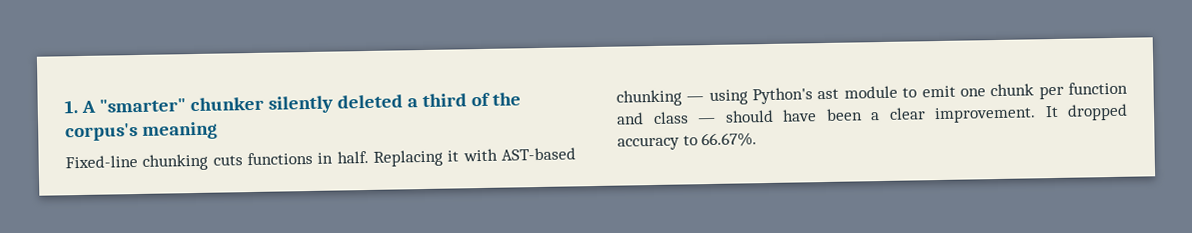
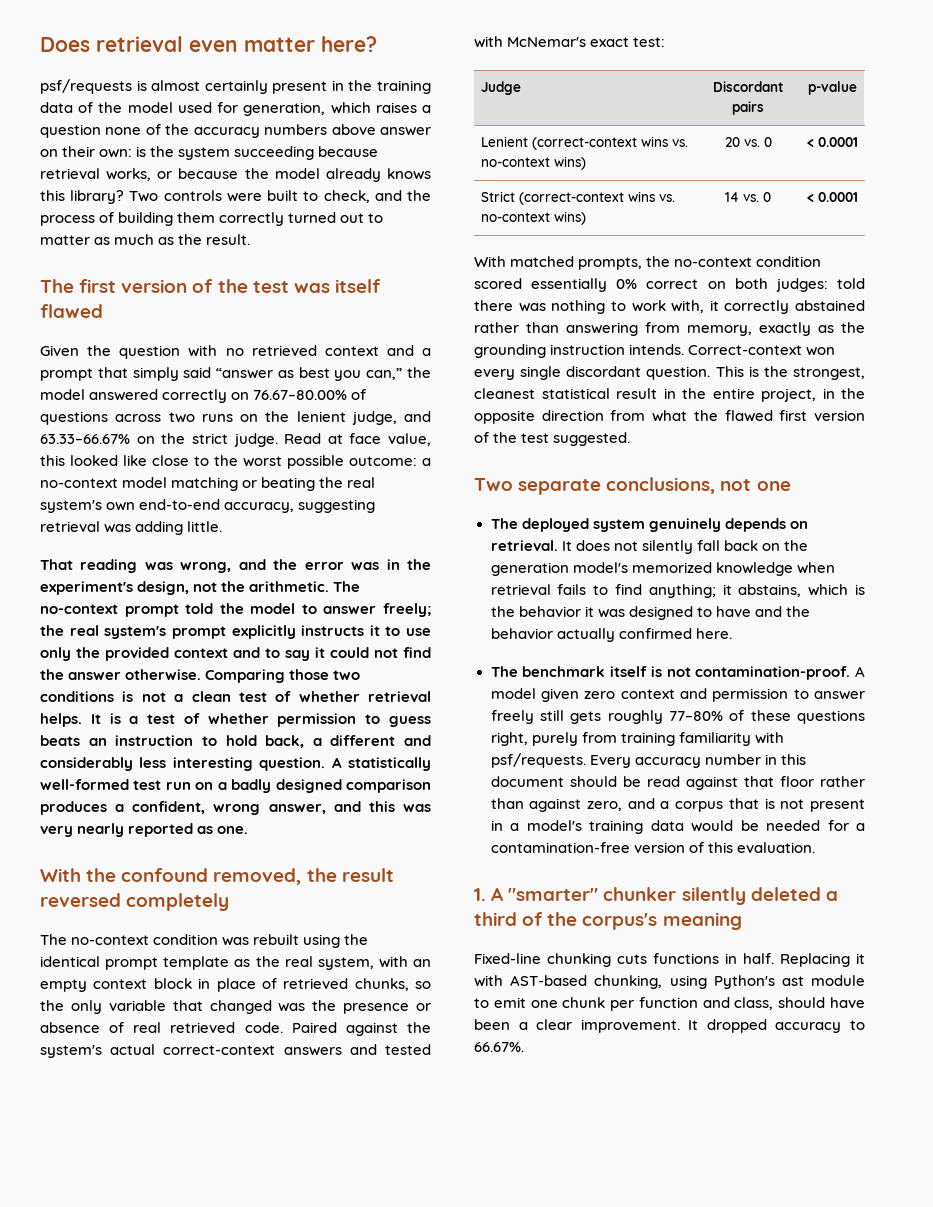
(64, 107) none -> [40,36,377,52] [40,79,431,94] [40,102,432,116] [40,124,432,138] [40,146,379,160] [40,168,432,182] [40,190,432,204] [40,212,384,226] [40,234,251,245] [40,279,381,293] [40,304,103,318] [40,345,431,359] [40,367,431,381] [40,389,367,403] [40,411,431,425] [40,433,431,447] [40,455,431,469] [40,477,376,491] [40,499,376,513] [40,521,223,535] [40,559,432,573] [40,581,361,595] [40,603,431,617] [40,625,431,639] [40,647,431,661] [40,669,361,683] [40,691,431,702] [40,713,431,727] [40,735,431,748] [40,757,431,771] [40,779,432,793] [40,801,432,815] [40,823,249,837] [40,868,394,885] [40,893,230,911] [40,934,369,948] [40,956,431,970] [40,978,431,992] [40,1000,431,1014] [40,1022,432,1036] [40,1044,431,1058] [474,36,666,48] [480,81,521,95] [712,81,784,92] [732,101,764,115] [807,81,857,95] [480,136,688,150] [480,156,586,170] [724,137,772,147] [806,137,858,147] [480,191,675,205] [480,211,586,225] [725,192,771,202] [806,192,858,202] [474,256,822,270] [474,278,865,292] [474,300,865,314] [474,322,865,336] [474,344,836,358] [474,366,865,380] [474,388,865,402] [474,410,865,424] [474,432,631,446] [474,477,791,495] [490,518,808,532] [490,540,808,554] [490,562,835,576] [490,584,865,598] [490,606,810,620] [490,628,732,642] [490,666,865,680] [490,688,866,702] [490,710,866,724] [490,732,784,746] [490,753,806,768] [490,776,865,790] [490,798,865,812] [490,820,865,834] [490,842,815,853] Does retrieval even matter here? // psf/requests is almost certainly present in the training data of the model used for generation, which raises a question none of the accuracy numbers above answer on their own: is the system succeeding because retrieval works, or because the model already knows this library? Two controls were built to check, and the process of building them correctly turned out to matter as much as the result. // The first version of the test was itself flawed // Given the question with no retrieved context and a prompt that simply said “answer as best you can,” the model answered correctly on 76.67–80.00% of questions across two runs on the lenient judge, and 63.33–66.67% on the strict judge. Read at face value, this looked like close to the worst possible outcome: a no-context model matching or beating the real system's own end-to-end accuracy, suggesting retrieval was adding little. // That reading was wrong, and the error was in the experiment's design, not the arithmetic. The no-context prompt told the model to answer freely; the real system's prompt explicitly instructs it to use only the provided context and to say it could not find the answer otherwise. Comparing those two conditions is not a clean test of whether retrieval helps. It is a test of whether permission to guess beats an instruction to hold back, a different and considerably less interesting question. A statistically well-formed test run on a badly designed comparison produces a confident, wrong answer, and this was very nearly reported as one. // With the confound removed, the result reversed completely // The no-context condition was rebuilt using the identical prompt template as the real system, with an empty context block in place of retrieved chunks, so the only variable that changed was the presence or absence of real retrieved code. Paired against the system's actual correct-context answers and tested with McNemar's exact test: // Judge | Discordant pairs | p-value // Lenient (correct-context wins vs. no-context wins) | 20 vs. 0 | < 0.0001 // Strict (correct-context wins vs. no-context wins) | 14 vs. 0 | < 0.0001 // With matched prompts, the no-context condition scored essentially 0% correct on both judges: told there was nothing to work with, it correctly abstained rather than answering from memory, exactly as the grounding instruction intends. Correct-context won every single discordant question. This is the strongest, cleanest statistical result in the entire project, in the opposite direction from what the flawed first version of the test suggested. // Two separate conclusions, not one // The deployed system genuinely depends on retrieval. It does not silently fall back on the generation model's memorized knowledge when retrieval fails to find anything; it abstains, which is the behavior it was designed to have and the behavior actually confirmed here. // The benchmark itself is not contamination-proof. A model given zero context and permission to answer freely still gets roughly 77–80% of these questions right, purely from training familiarity with psf/requests. Every accuracy number in this document should be read against that floor rather than against zero, and a corpus that is not present in a model's training data would be needed for a contamination-free version of this evaluation. //
[616,89,705,107] chunking — -> [594,975,663,989] chunking,
[652,111,716,125] class — -> [734,997,774,1010] class,

